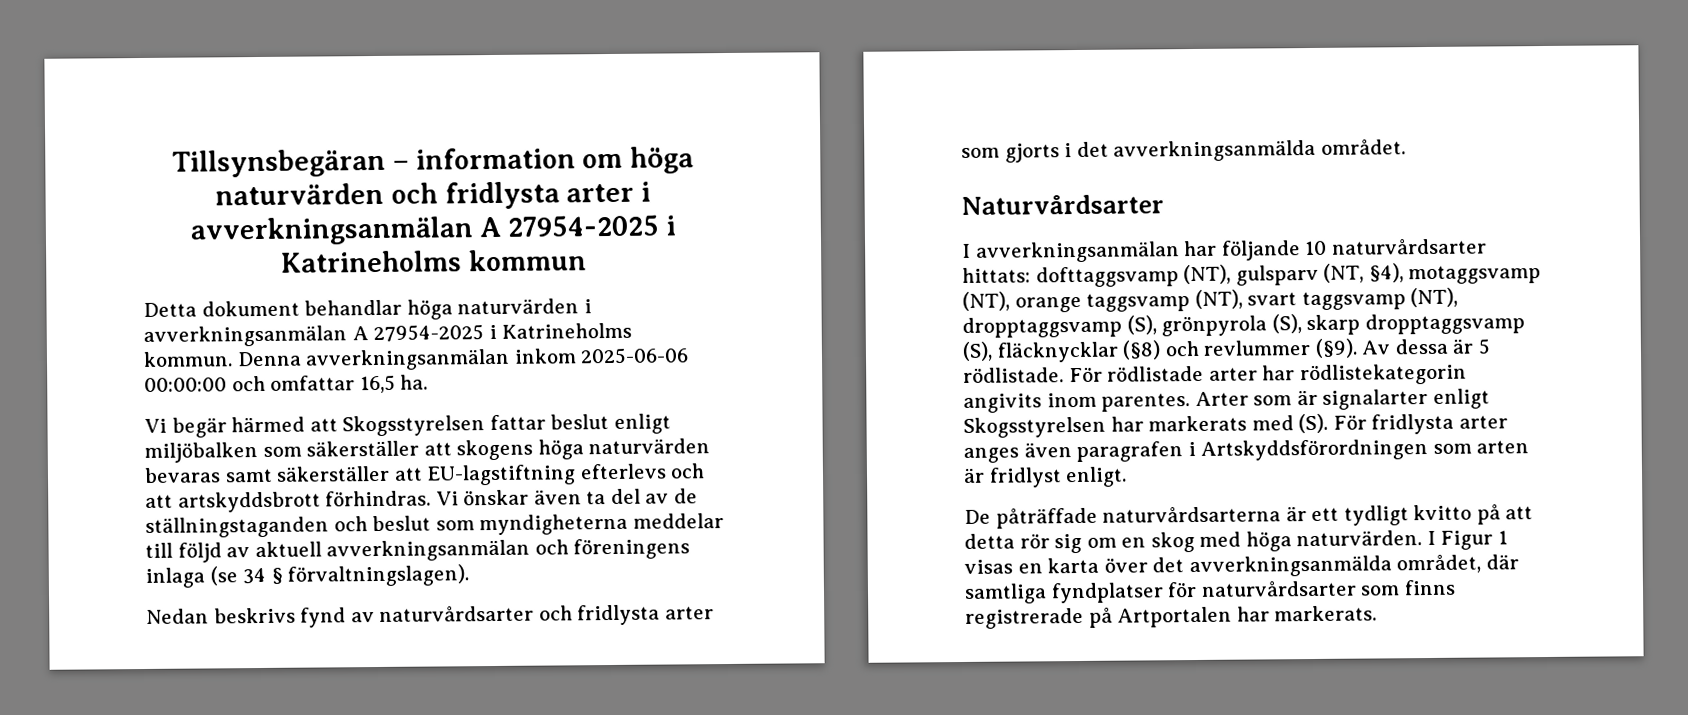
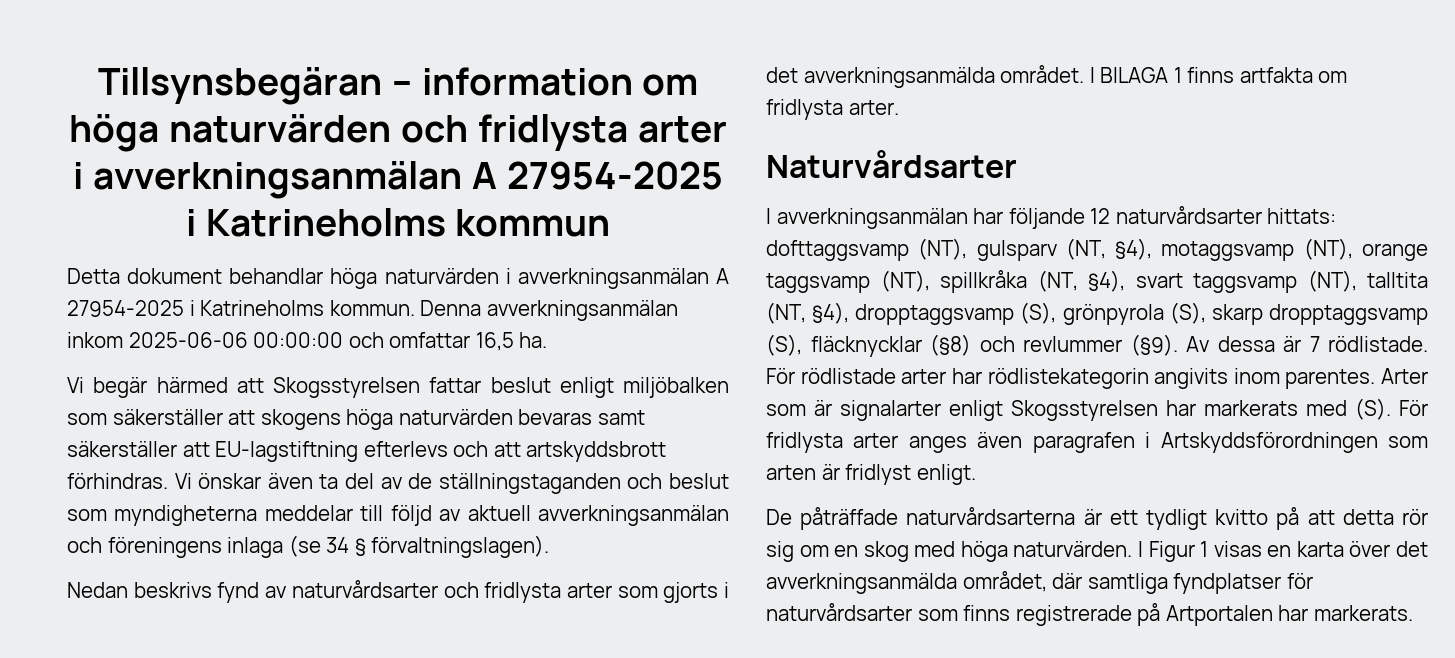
(1406, 146) none -> [1089,67,1348,83] [766,99,899,120] I BILAGA 1 finns artfakta om fridlysta arter.
[1305,240,1328,256] 10 -> [1090,208,1111,224] 12
[1247,287,1459,311] svart taggsvamp (NT), -> [940,270,1428,293] [766,302,850,324] spillkråka (NT, §4), svart taggsvamp (NT), talltita (NT, §4),
[1477,338,1490,355] 5 -> [1309,336,1320,352] 7

